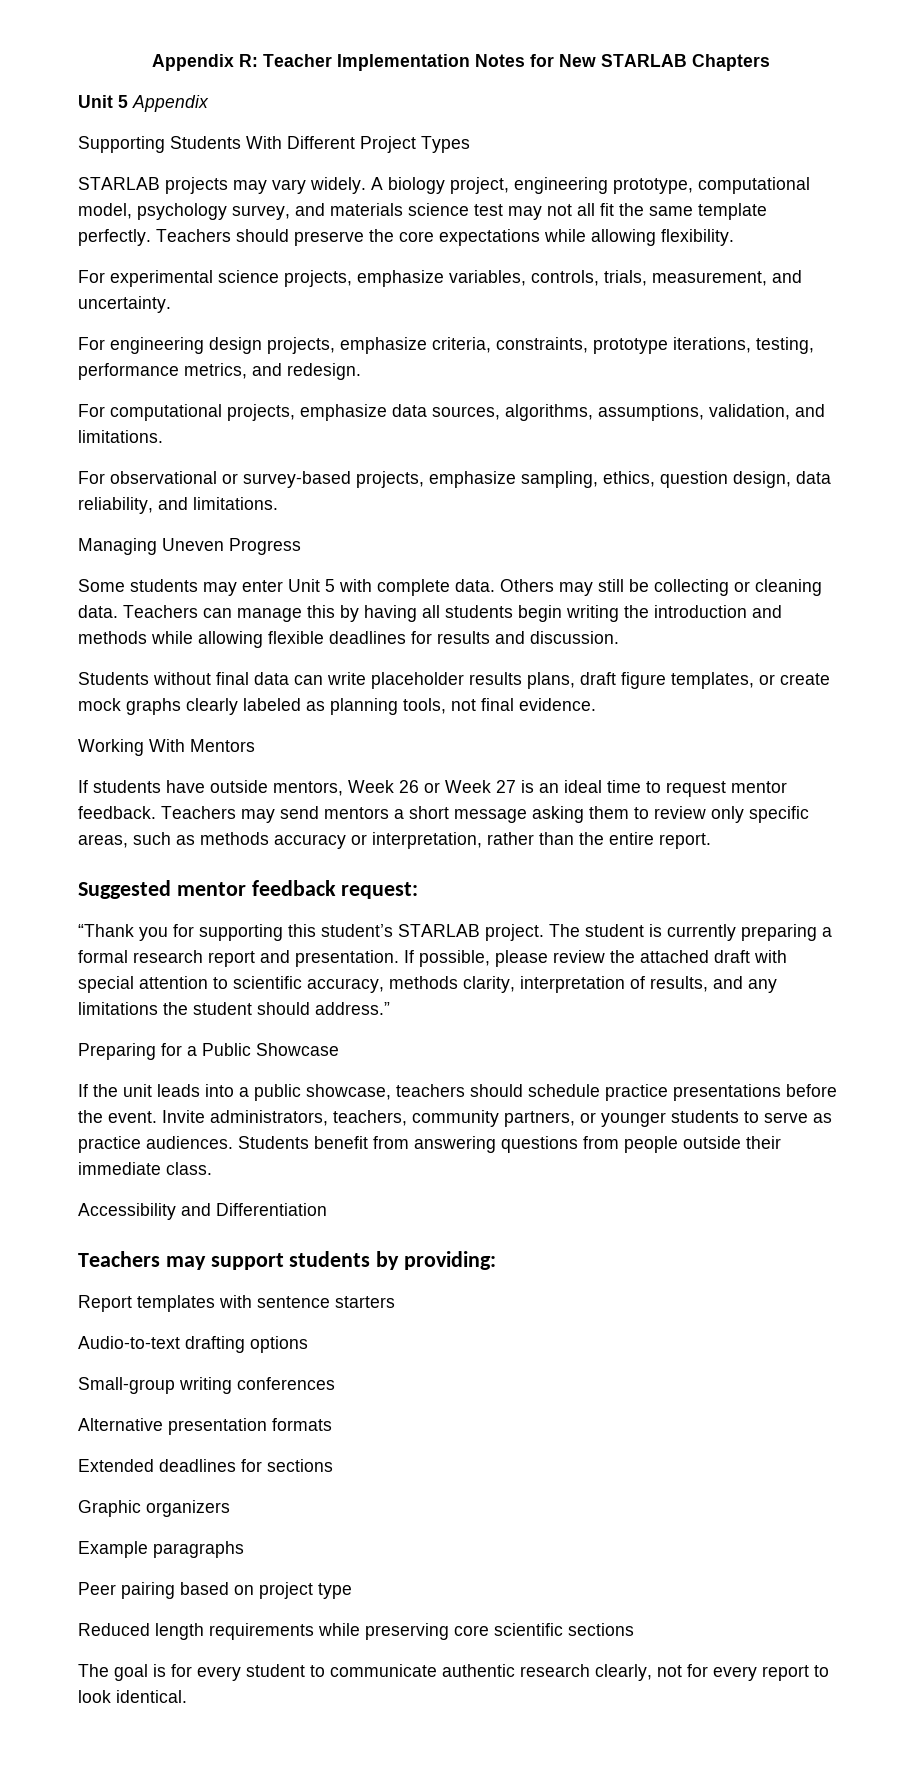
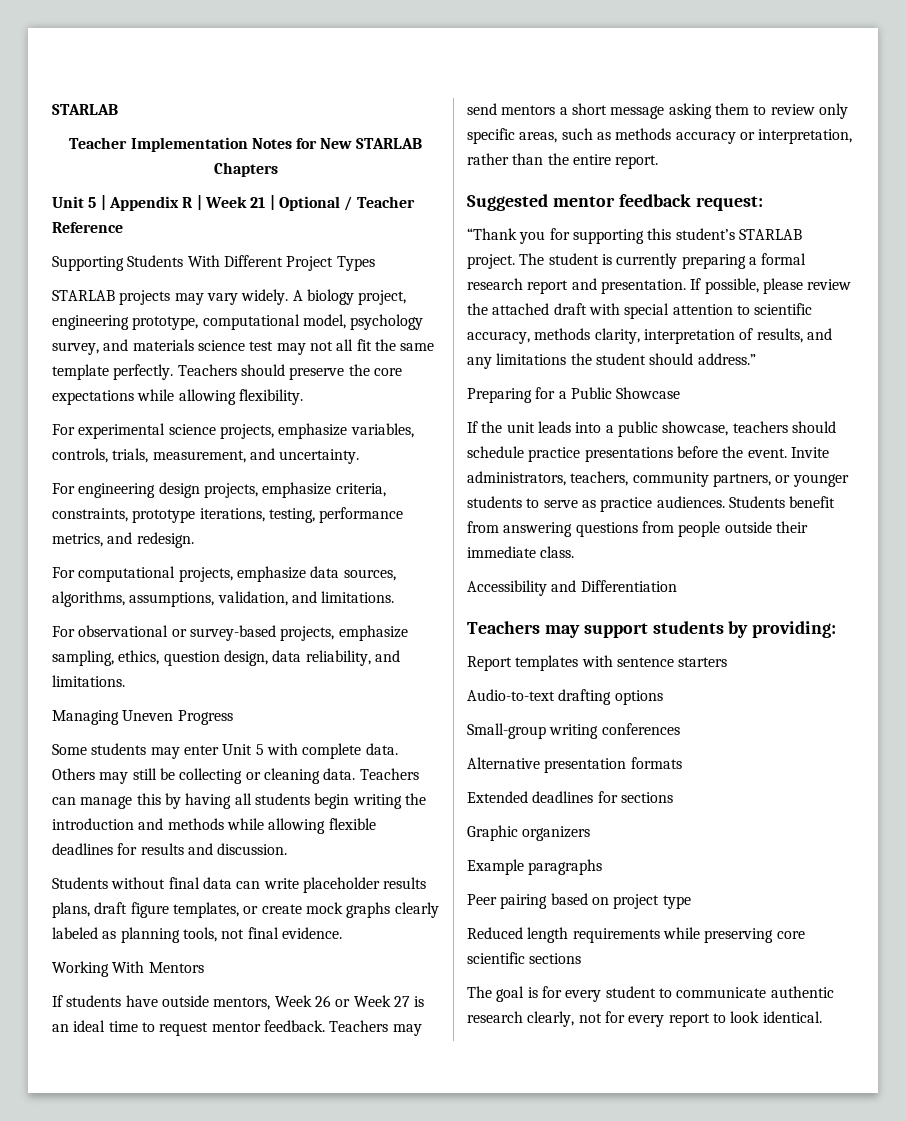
[152,54,258,71] Appendix R: -> [52,104,118,115] STARLAB //
[132,95,209,112] Appendix -> [100,195,415,211] [52,222,123,233] | Appendix R | Week 21 | Optional / Teacher Reference

